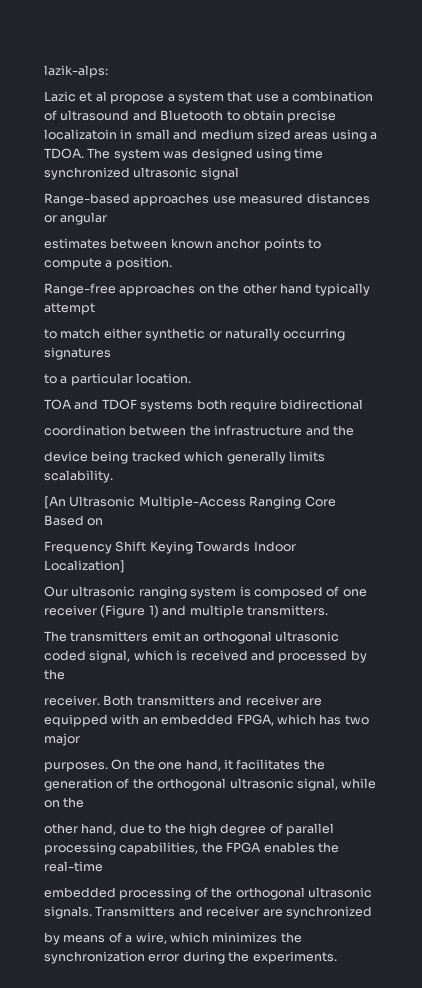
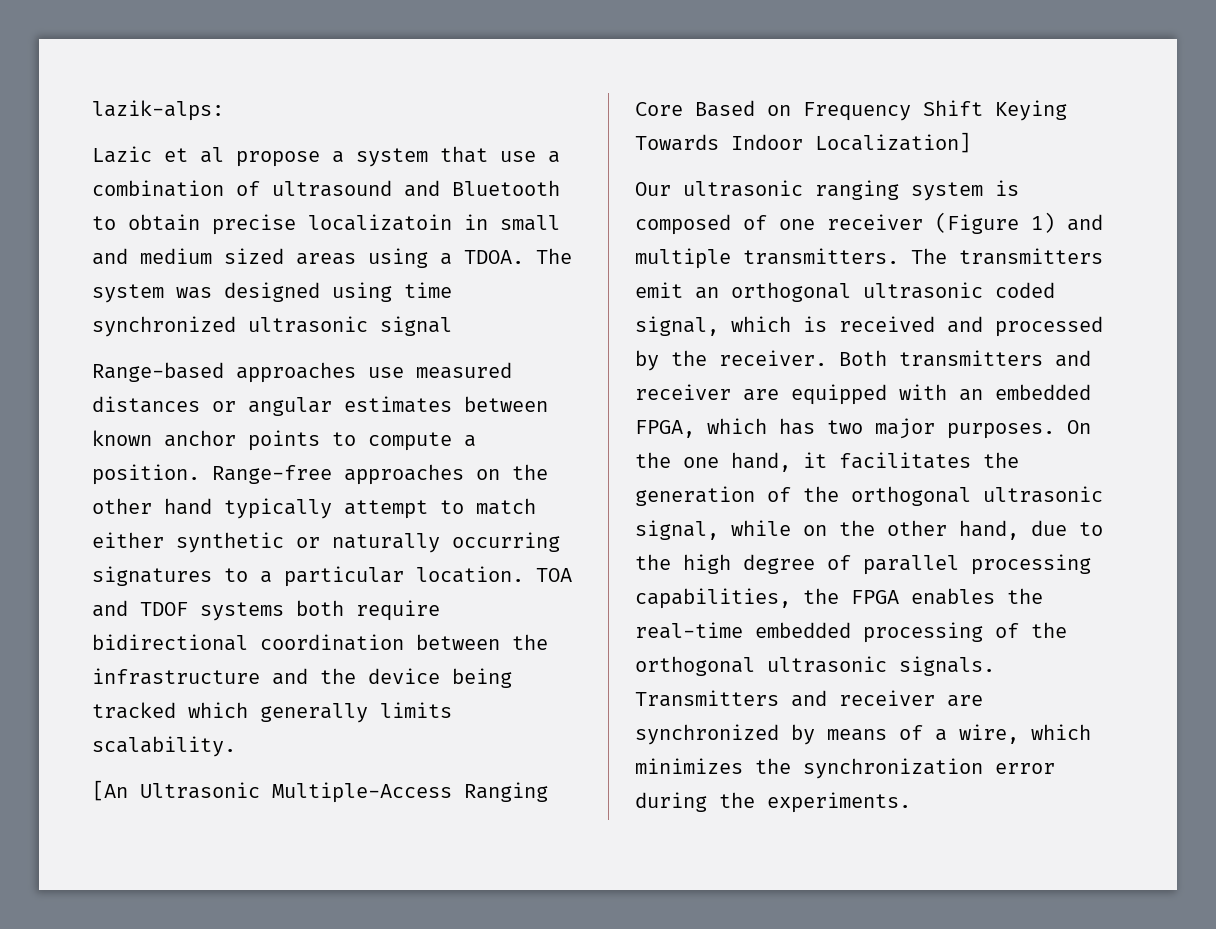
(108, 218) // -> (332, 406) none
(172, 263) // -> (200, 474) none
(95, 309) // -> (428, 509) none
(111, 353) // -> (212, 576) none
(192, 378) // -> (524, 574) none
(364, 404) // -> (248, 642) none
(354, 430) // -> (356, 676) none
(104, 522) // -> (791, 110) none
(328, 610) // -> (899, 256) none
(65, 674) // -> (707, 358) none
(80, 739) // -> (935, 428) none
(85, 802) // -> (875, 528) none
(103, 866) // -> (743, 630) none
(372, 912) // -> (779, 734) none

